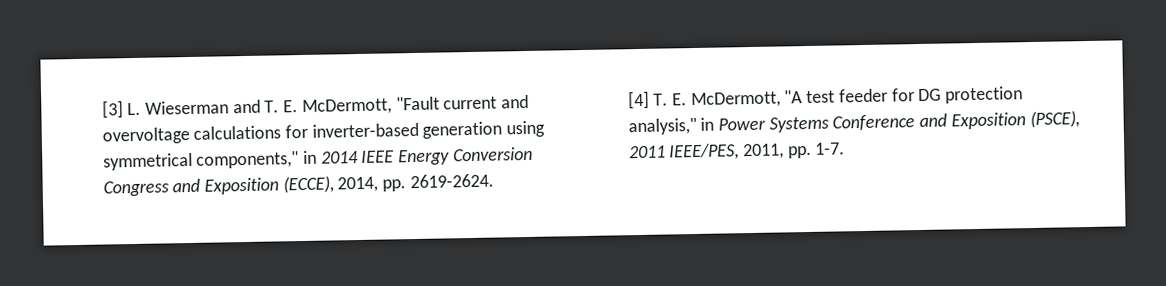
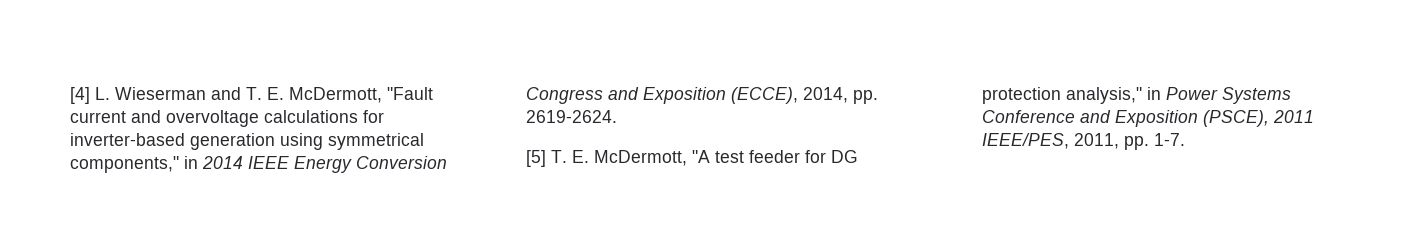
[101,100,124,119] [3] -> [70,87,91,104] [4]
[627,90,650,110] [4] -> [526,150,547,167] [5]

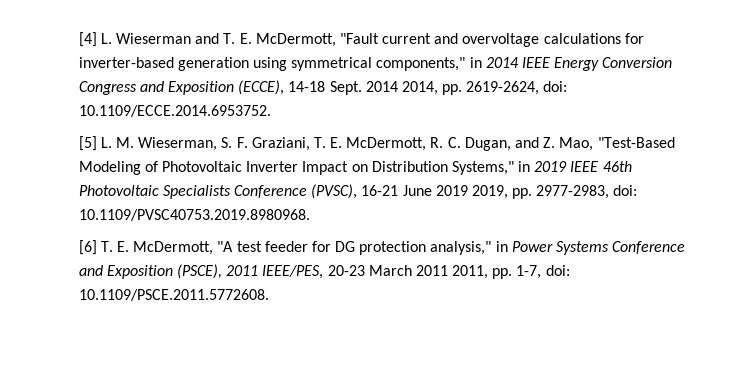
[803,87,879,104] [526,110,618,123] [526,150,547,167] 2014, pp. 2619-2624. // [5] -> [288,81,568,95] [78,105,271,117] [78,136,675,151] [78,161,632,175] [78,184,638,199] [78,209,310,221] [78,240,97,255] 14-18 Sept. 2014 2014, pp. 2619-2624, doi: 10.1109/ECCE.2014.6953752. // [5] L. M. Wieserman, S. F. Graziani, T. E. McDermott, R. C. Dugan, and Z. Mao, "Test-Based Modeling of Photovoltaic Inverter Impact on Distribution Systems," in 2019 IEEE 46th Photovoltaic Specialists Conference (PVSC), 16-21 June 2019 2019, pp. 2977-2983, doi: 10.1109/PVSC40753.2019.8980968. // [6]
[1074,133,1186,150] 2011, pp. 1-7. -> [327,265,570,279] [78,289,269,301] 20-23 March 2011 2011, pp. 1-7, doi: 10.1109/PSCE.2011.5772608.

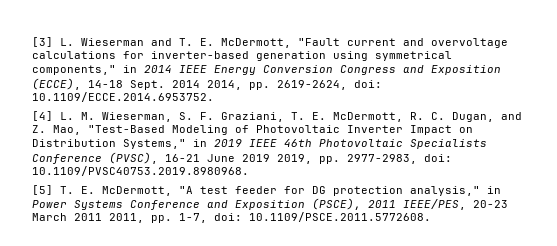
[78,32,97,47] [4] -> [31,37,53,47] [3]
[78,136,97,151] [5] -> [31,111,53,121] [4]
[78,240,97,255] [6] -> [31,185,53,195] [5]

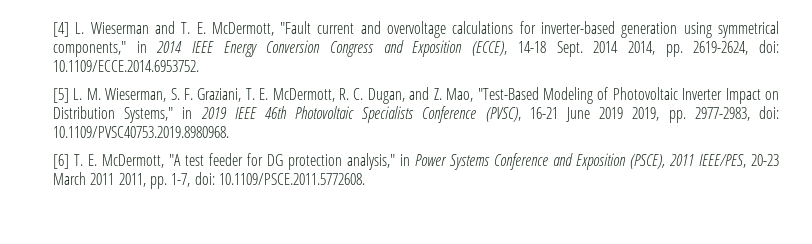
[31,37,53,47] [3] -> [52,22,69,37] [4]
[31,111,53,121] [4] -> [52,88,69,103] [5]
[31,185,53,195] [5] -> [52,154,69,169] [6]

